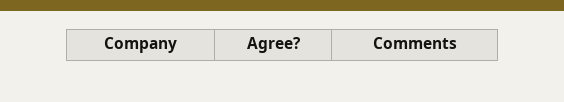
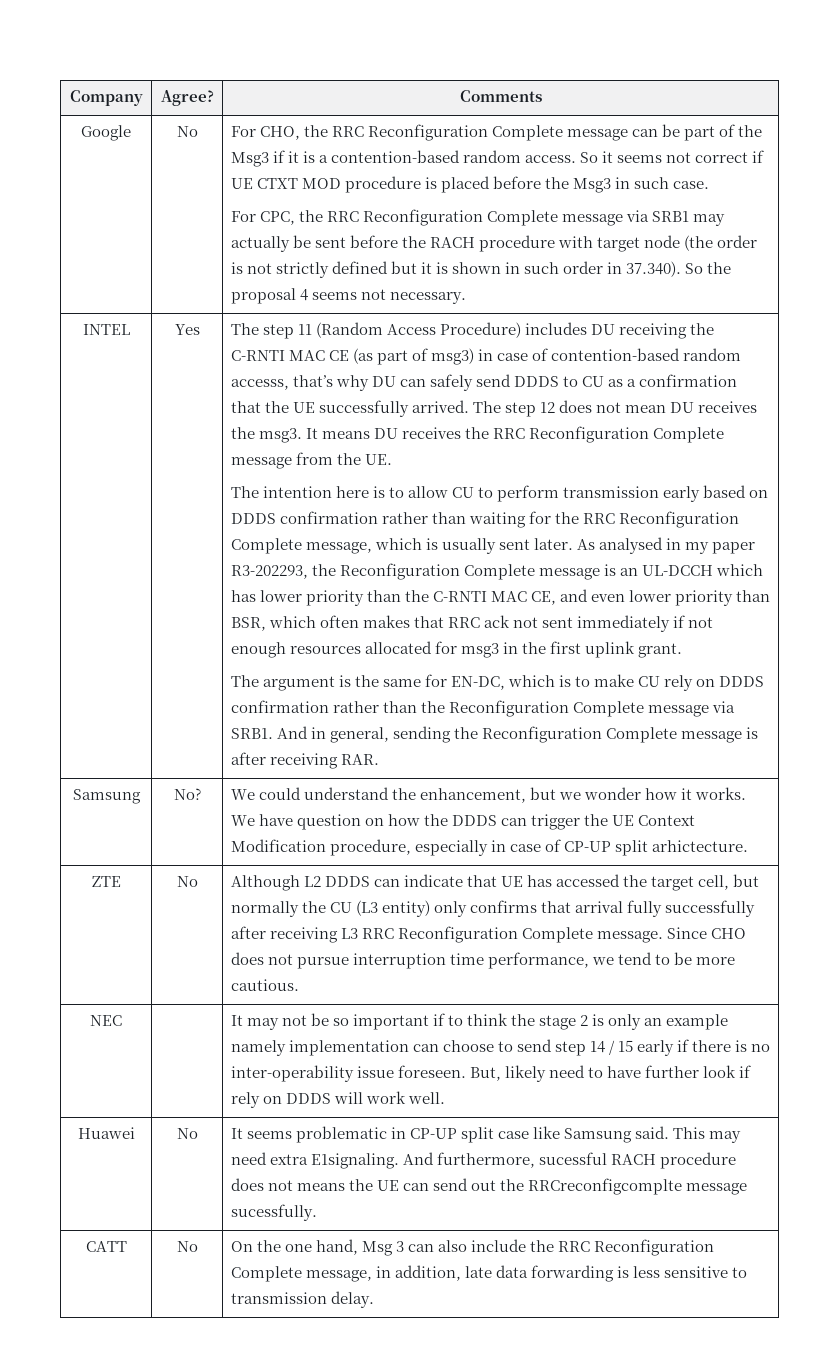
(457, 43) none -> [81,125,131,141] [176,126,198,137] [230,124,763,141] [230,150,765,167] [230,176,710,193] [230,209,725,226] [230,235,758,252] [230,261,732,278] [230,288,466,304] [82,324,130,335] [174,324,200,335] [230,322,714,339] [230,348,742,365] [230,374,738,391] [230,400,758,417] [230,426,724,443] [230,452,392,469] [230,485,769,502] [230,511,739,528] [230,537,756,554] [230,563,763,580] [230,589,771,606] [230,615,714,632] [230,641,682,658] [230,674,765,691] [230,700,735,717] [230,726,758,743] [230,752,379,769] [72,789,141,804] [173,788,201,800] [230,787,747,803] [230,814,696,830] [230,839,748,856] [91,876,121,887] [176,876,198,887] [230,874,760,891] [230,900,756,917] [230,926,746,943] [230,952,736,969] [230,979,299,991] [90,1015,122,1026] [230,1013,729,1030] [230,1039,771,1056] [230,1065,752,1082] [230,1091,445,1108] [77,1127,135,1139] [176,1128,198,1139] [230,1126,742,1143] [230,1152,736,1169] [230,1178,748,1195] [230,1204,317,1221] [85,1241,127,1252] [176,1241,198,1252] [230,1239,715,1256] [230,1265,748,1282] [230,1291,374,1308] // Google | No | For CHO, the RRC Reconfiguration Complete message can be part of the Msg3 if it is a contention-based random access. So it seems not correct if UE CTXT MOD procedure is placed before the Msg3 in such case. // For CPC, the RRC Reconfiguration Complete message via SRB1 may actually be sent before the RACH procedure with target node (the order is not strictly defined but it is shown in such order in 37.340). So the proposal 4 seems not necessary. // INTEL | Yes | The step 11 (Random Access Procedure) includes DU receiving the C-RNTI MAC CE (as part of msg3) in case of contention-based random accesss, that’s why DU can safely send DDDS to CU as a confirmation that the UE successfully arrived. The step 12 does not mean DU receives the msg3. It means DU receives the RRC Reconfiguration Complete message from the UE. // The intention here is to allow CU to perform transmission early based on DDDS confirmation rather than waiting for the RRC Reconfiguration Complete message, which is usually sent later. As analysed in my paper R3-202293, the Reconfiguration Complete message is an UL-DCCH which has lower priority than the C-RNTI MAC CE, and even lower priority than BSR, which often makes that RRC ack not sent immediately if not enough resources allocated for msg3 in the first uplink grant. // The argument is the same for EN-DC, which is to make CU rely on DDDS confirmation rather than the Reconfiguration Complete message via SRB1. And in general, sending the Reconfiguration Complete message is after receiving RAR. // Samsung | No? | We could understand the enhancement, but we wonder how it works. We have question on how the DDDS can trigger the UE Context Modification procedure, especially in case of CP-UP split arhictecture. // ZTE | No | Although L2 DDDS can indicate that UE has accessed the target cell, but normally the CU (L3 entity) only confirms that arrival fully successfully after receiving L3 RRC Reconfiguration Complete message. Since CHO does not pursue interruption time performance, we tend to be more cautious. // NEC | | It may not be so important if to think the stage 2 is only an example namely implementation can choose to send step 14 / 15 early if there is no inter-operability issue foreseen. But, likely need to have further look if rely on DDDS will work well. // Huawei | No | It seems problematic in CP-UP split case like Samsung said. This may need extra E1signaling. And furthermore, sucessful RACH procedure does not means the UE can send out the RRCreconfigcomplte message sucessfully. // CATT | No | On the one hand, Msg 3 can also include the RRC Reconfiguration Complete message, in addition, late data forwarding is less sensitive to transmission delay.

